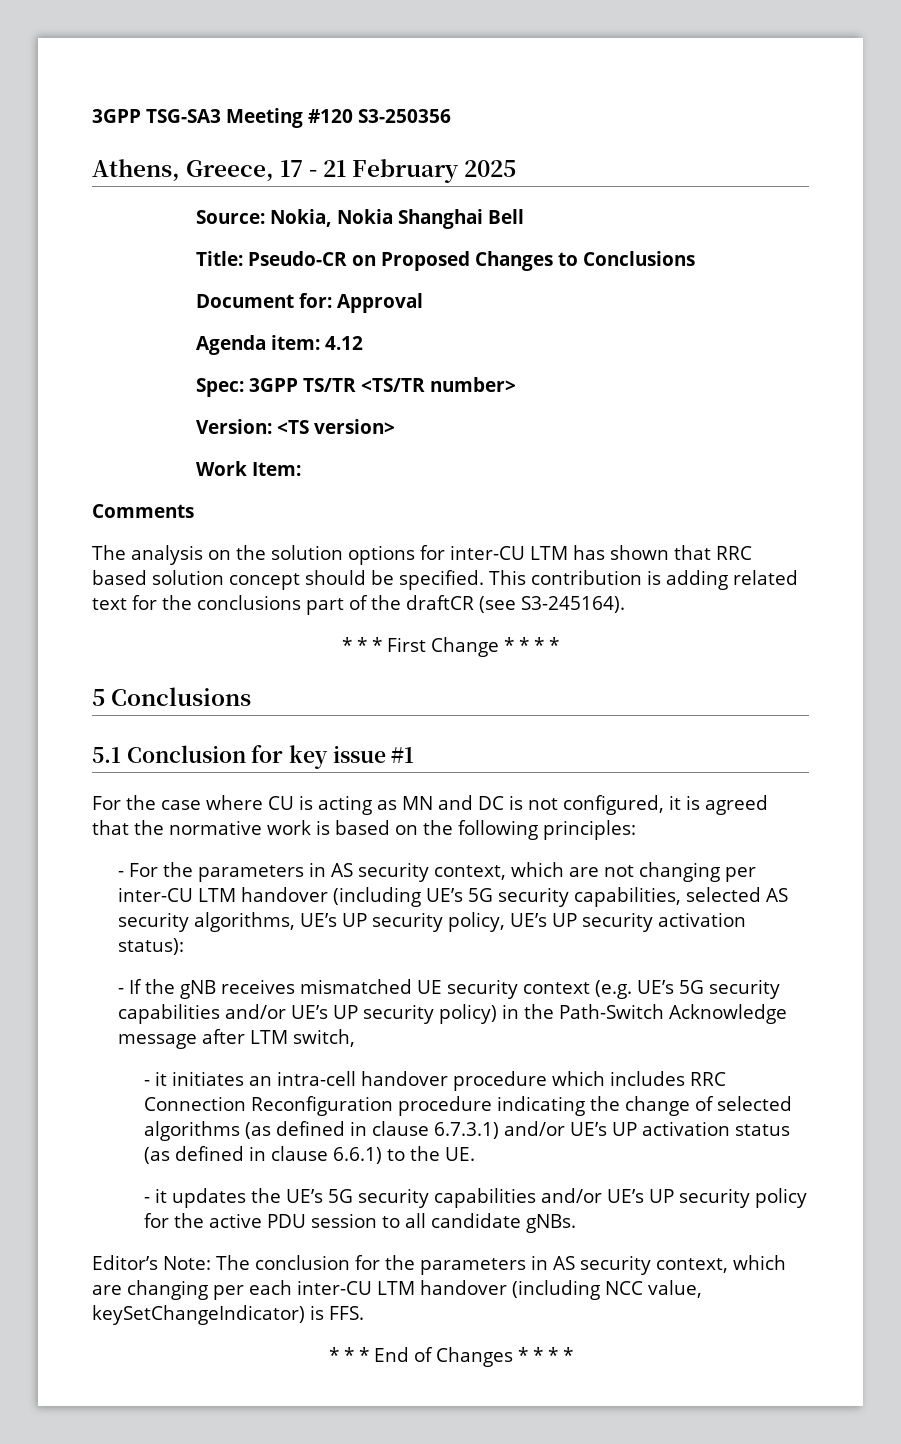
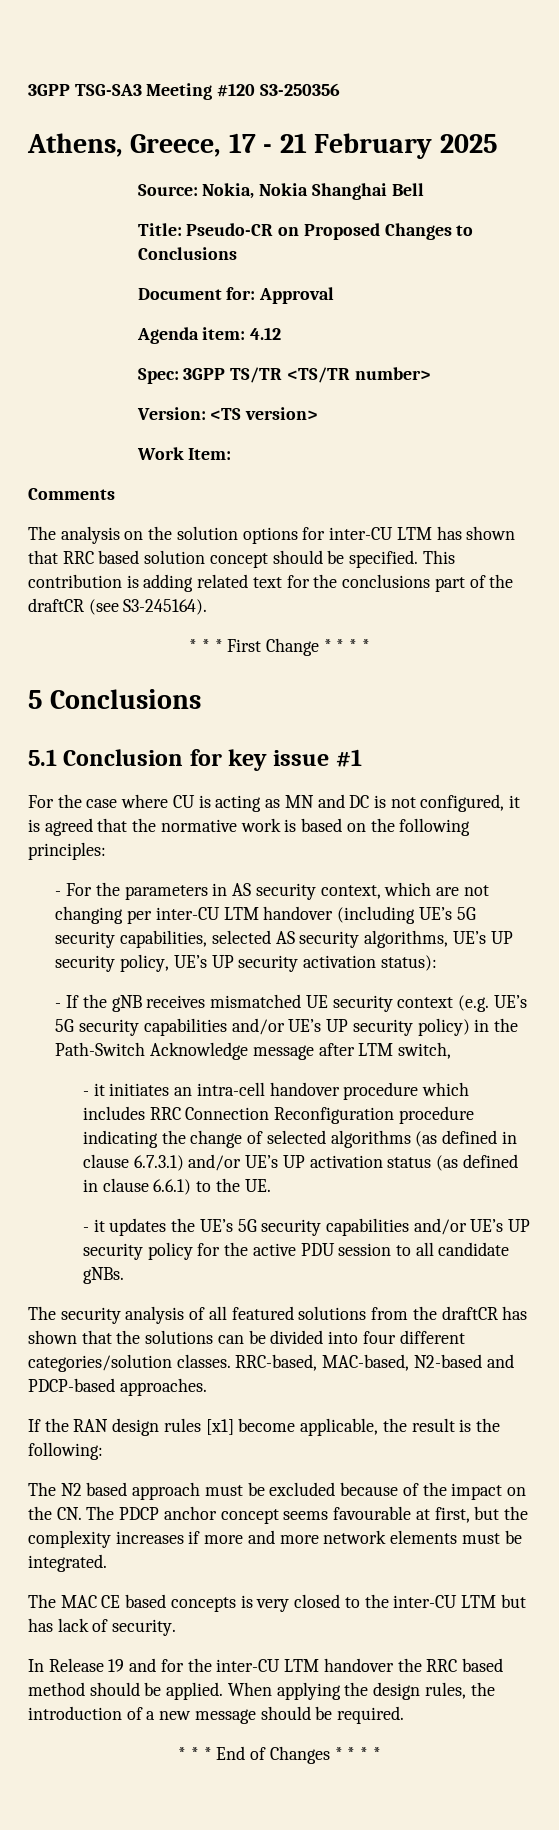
[92,1255,787,1275] [92,1280,702,1300] [92,1305,364,1325] Editor’s Note: The conclusion for the parameters in AS security context, which are changing per each inter-CU LTM handover (including NCC value, keySetChangeIndicator) is FFS. -> [28,1306,528,1324] [28,1330,465,1344] [28,1354,514,1372] [28,1378,207,1396] [28,1418,500,1436] [28,1442,103,1460] [28,1482,526,1500] [28,1506,528,1524] [28,1530,522,1548] [28,1554,107,1572] [28,1594,526,1612] [28,1618,177,1636] [28,1658,503,1672] [28,1682,495,1700] [28,1706,405,1724] The security analysis of all featured solutions from the draftCR has shown that the solutions can be divided into four different categories/solution classes. RRC-based, MAC-based, N2-based and PDCP-based approaches. // If the RAN design rules [x1] become applicable, the result is the following: // The N2 based approach must be excluded because of the impact on the CN. The PDCP anchor concept seems favourable at first, but the complexity increases if more and more network elements must be integrated. // The MAC CE based concepts is very closed to the inter-CU LTM but has lack of security. // In Release 19 and for the inter-CU LTM handover the RRC based method should be applied. When applying the design rules, the introduction of a new message should be required.

